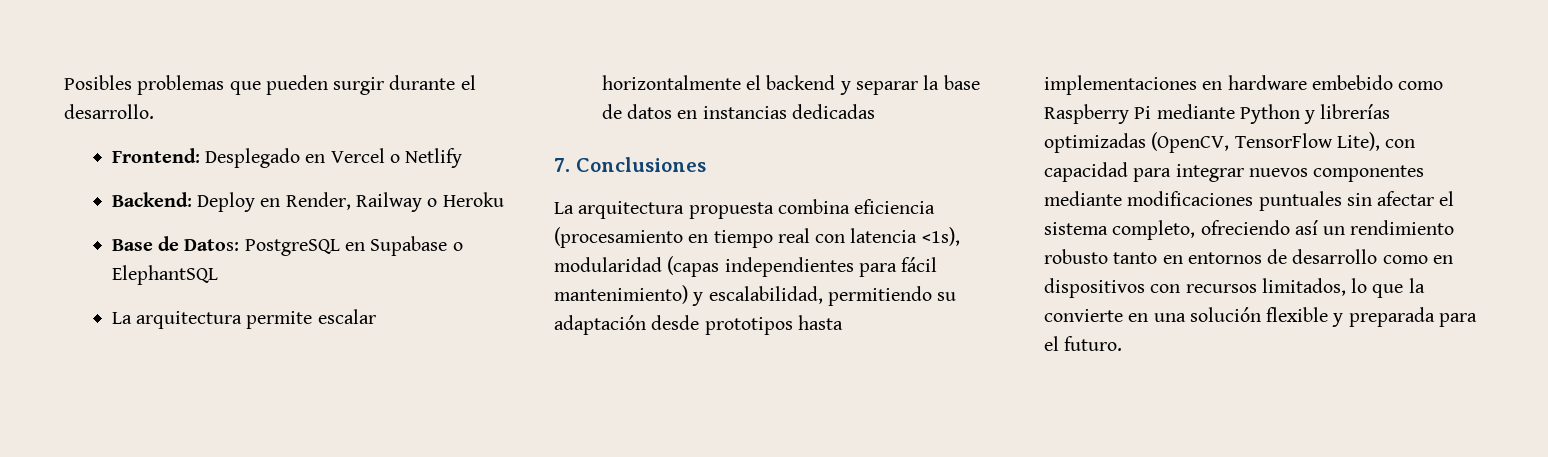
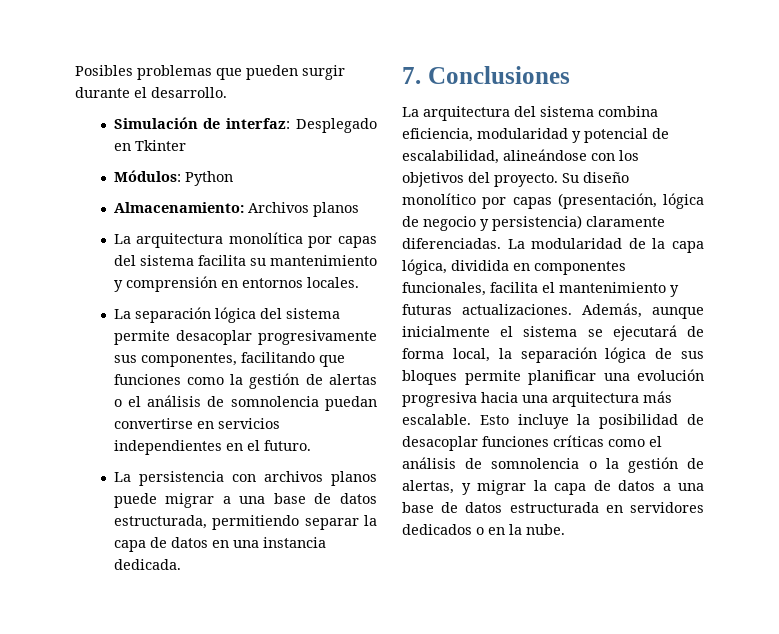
[111,148,463,168] [111,192,504,212] [111,236,463,256] [111,265,218,285] [111,309,376,329] [601,75,980,95] [601,104,875,119] [554,157,706,172] [554,199,936,219] [554,227,960,248] [554,256,938,277] [554,285,957,306] [554,315,843,335] [1044,75,1444,95] [1044,104,1391,124] [1044,132,1416,153] [1044,162,1425,182] [1044,191,1455,211] [1044,220,1455,240] [1044,249,1453,264] [1044,278,1425,298] [1044,307,1477,327] [1044,336,1123,351] Frontend: Desplegado en Vercel o Netlify // Backend: Deploy en Render, Railway o Heroku // Base de Datos: PostgreSQL en Supabase o ElephantSQL // La arquitectura permite escalar horizontalmente el backend y separar la base de datos en instancias dedicadas // 7. Conclusiones // La arquitectura propuesta combina eficiencia (procesamiento en tiempo real con latencia <1s), modularidad (capas independientes para fácil mantenimiento) y escalabilidad, permitiendo su adaptación desde prototipos hasta implementaciones en hardware embebido como Raspberry Pi mediante Python y librerías optimizadas (OpenCV, TensorFlow Lite), con capacidad para integrar nuevos componentes mediante modificaciones puntuales sin afectar el sistema completo, ofreciendo así un rendimiento robusto tanto en entornos de desarrollo como en dispositivos con recursos limitados, lo que la convierte en una solución flexible y preparada para el futuro. -> [113,117,377,133] [113,140,186,151] [113,170,233,186] [113,202,359,217] [113,232,377,248] [113,255,377,266] [113,276,359,292] [113,307,340,323] [113,330,377,345] [113,352,345,367] [113,373,377,389] [113,395,377,411] [113,418,280,429] [113,440,311,455] [113,471,377,486] [113,493,377,508] [113,515,378,530] [113,537,326,552] [113,559,181,570] [402,66,570,84] [402,106,658,121] [402,128,669,143] [402,149,639,164] [402,172,629,187] [402,193,704,209] [402,215,665,231] [402,238,704,253] [402,259,626,275] [402,282,679,297] [402,303,704,319] [402,325,704,341] [402,347,704,363] [402,369,704,385] [402,391,672,407] [402,414,704,429] [402,435,662,451] [402,457,704,473] [402,480,704,495] [402,502,704,513] [402,524,565,535] Simulación de interfaz: Desplegado en Tkinter // Módulos: Python // Almacenamiento: Archivos planos // La arquitectura monolítica por capas del sistema facilita su mantenimiento y comprensión en entornos locales. // La separación lógica del sistema permite desacoplar progresivamente sus componentes, facilitando que funciones como la gestión de alertas o el análisis de somnolencia puedan convertirse en servicios independientes en el futuro. // La persistencia con archivos planos puede migrar a una base de datos estructurada, permitiendo separar la capa de datos en una instancia dedicada. // 7. Conclusiones // La arquitectura del sistema combina eficiencia, modularidad y potencial de escalabilidad, alineándose con los objetivos del proyecto. Su diseño monolítico por capas (presentación, lógica de negocio y persistencia) claramente diferenciadas. La modularidad de la capa lógica, dividida en componentes funcionales, facilita el mantenimiento y futuras actualizaciones. Además, aunque inicialmente el sistema se ejecutará de forma local, la separación lógica de sus bloques permite planificar una evolución progresiva hacia una arquitectura más escalable. Esto incluye la posibilidad de desacoplar funciones críticas como el análisis de somnolencia o la gestión de alertas, y migrar la capa de datos a una base de datos estructurada en servidores dedicados o en la nube.

